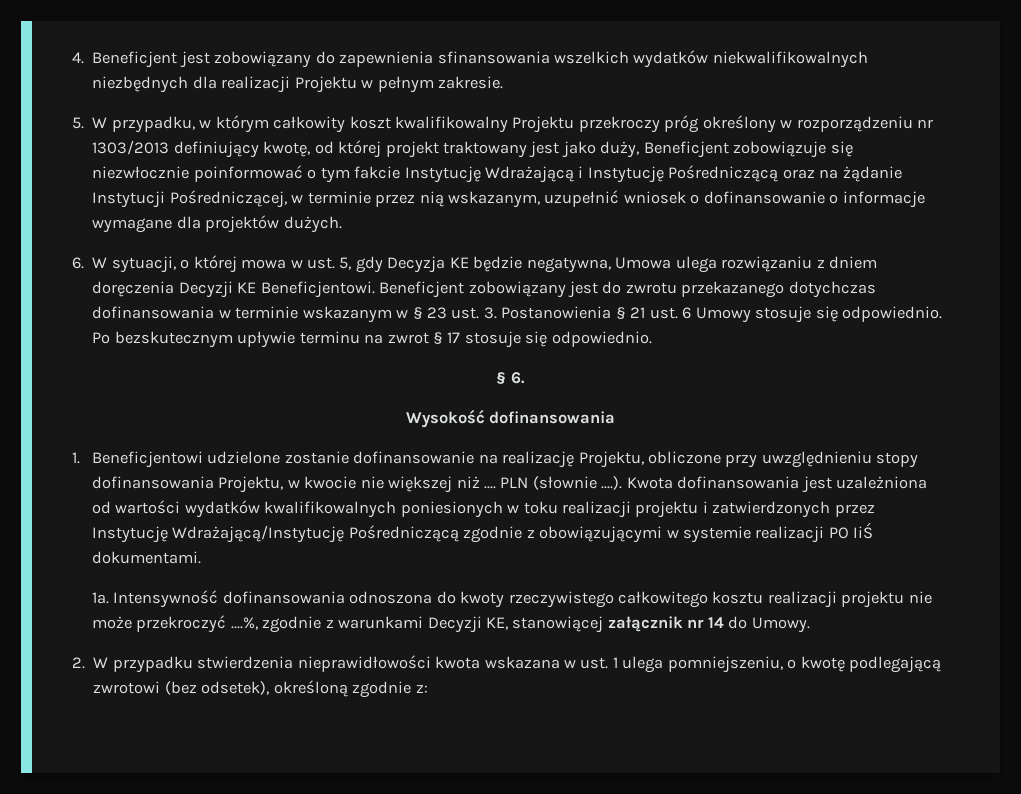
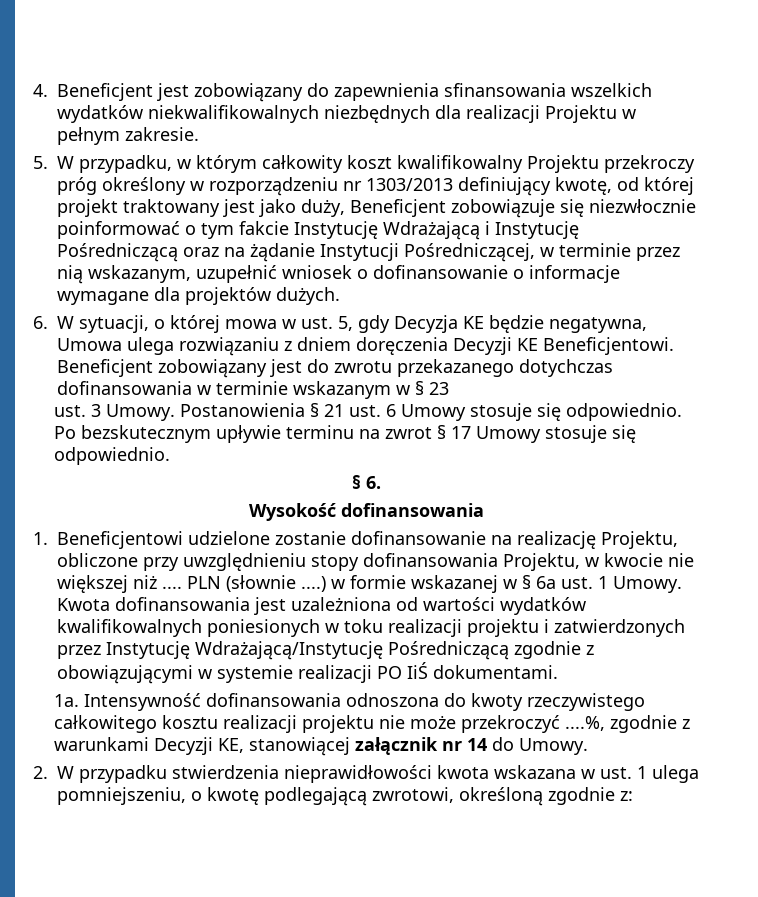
[451,307,497,319] ust. 3. -> [54,404,176,421] // ust. 3 Umowy.
(461, 337) none -> [476,426,542,443] Umowy
[601,476,623,490] ....). -> [301,575,682,593] ....) w formie wskazanej w § 6a ust. 1 Umowy.
[93,681,270,695] zwrotowi (bez odsetek), -> [372,787,454,803] zwrotowi,

